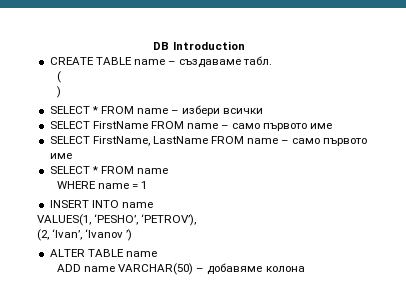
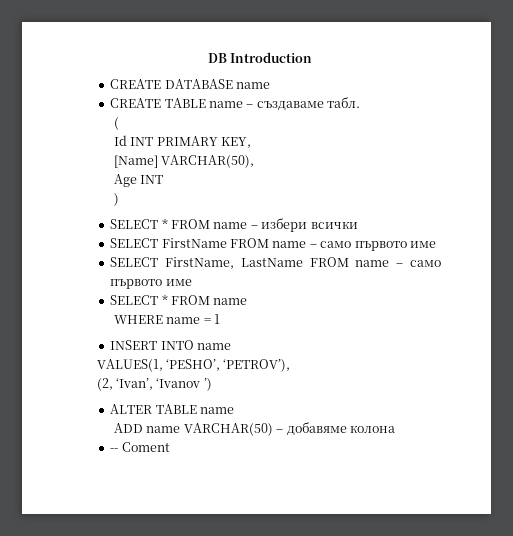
(245, 45) none -> [110,79,271,89] // CREATE DATABASE name
(62, 77) none -> [114,135,252,148] [114,155,255,168] [114,174,164,187] // Id INT PRIMARY KEY, // [Name] VARCHAR(50), // Age INT
(305, 269) none -> [110,442,170,452] // -- Coment

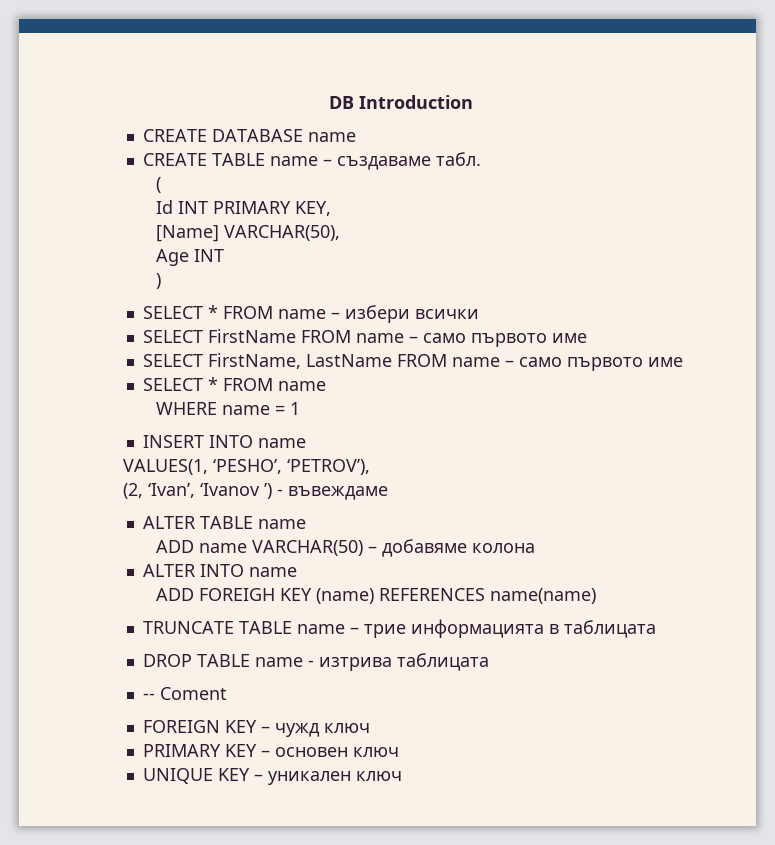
(212, 384) none -> [277,486,389,500] - въвеждаме
[110,442,170,452] -- Coment -> [142,564,297,577] [156,588,597,604] [142,619,656,638] [142,653,489,671] [142,687,227,700] [142,720,370,737] [142,744,399,757] [142,768,402,785] ALTER INTO name // ADD FOREIGH KEY (name) REFERENCES name(name) // TRUNCATE TABLE name – трие информацията в таблицата // DROP TABLE name - изтрива таблицата // -- Coment // FOREIGN KEY – чужд ключ // PRIMARY KEY – основен ключ // UNIQUE KEY – уникален ключ

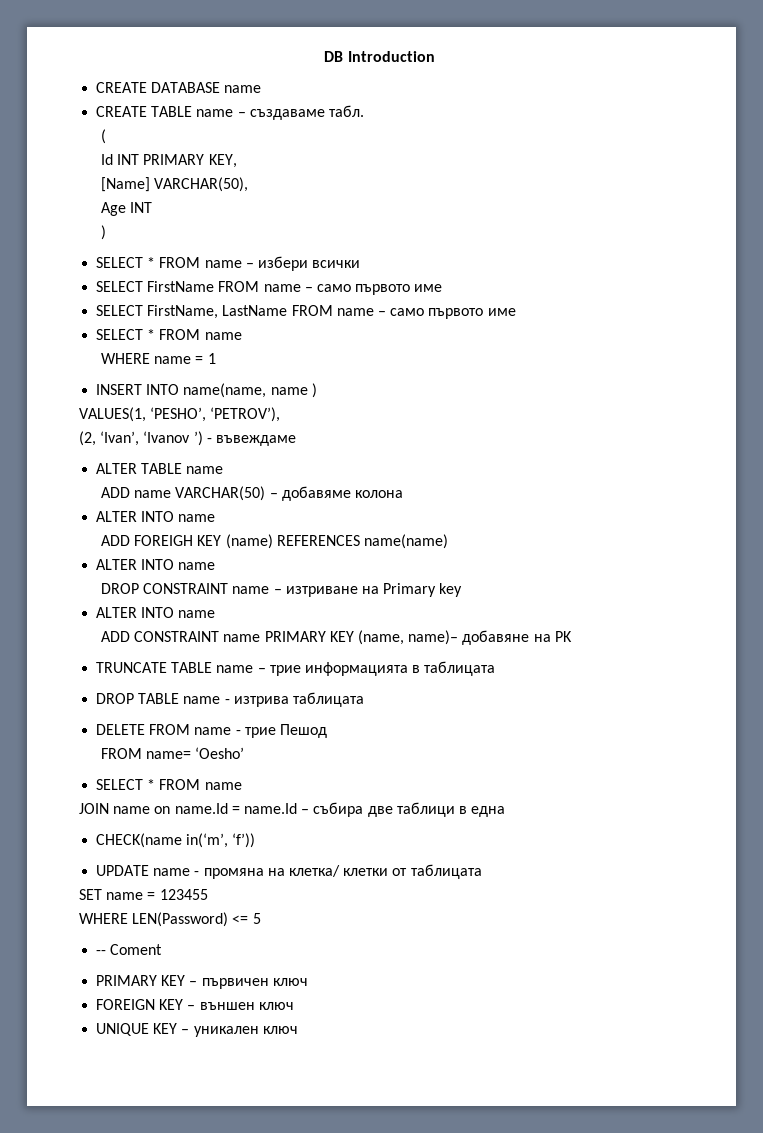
[257,438,306,448] name -> [183,383,317,398] name(name, name )
(597, 596) none -> [96,559,216,570] [101,583,463,597] [96,607,216,618] [101,630,572,645] // ALTER INTO name // DROP CONSTRAINT name – изтриване на Primary key // ALTER INTO name // ADD CONSTRAINT name PRIMARY KEY (name, name)– добавяне на PK
[142,687,227,700] [142,720,370,737] [142,744,348,757] -- Coment // FOREIGN KEY – чужд ключ // PRIMARY KEY – основен -> [96,724,328,738] [101,747,245,759] [96,779,242,790] [79,802,506,817] [96,833,256,848] [96,864,482,879] [79,889,208,900] [79,912,261,927] [96,944,163,955] [96,975,308,989] [96,999,255,1010] DELETE FROM name - трие Пешод // FROM name= ‘Oesho’ // SELECT * FROM name // JOIN name on name.Id = name.Id – събира две таблици в една // CHECK(name in(‘m’, ‘f’)) // UPDATE name - промяна на клетка/ клетки от таблицата // SET name = 123455 // WHERE LEN(Password) <= 5 // -- Coment // PRIMARY KEY – първичен ключ // FOREIGN KEY – външен

